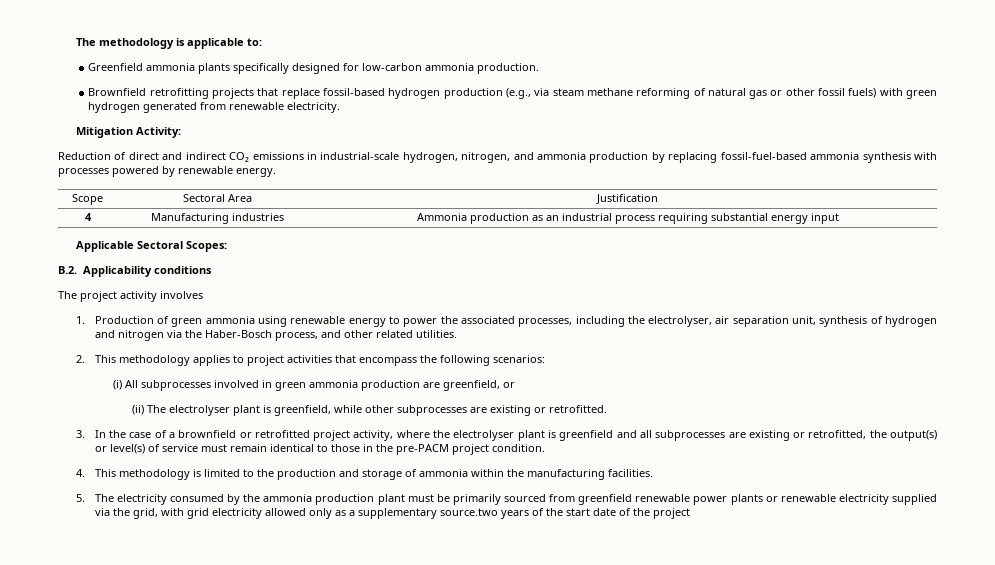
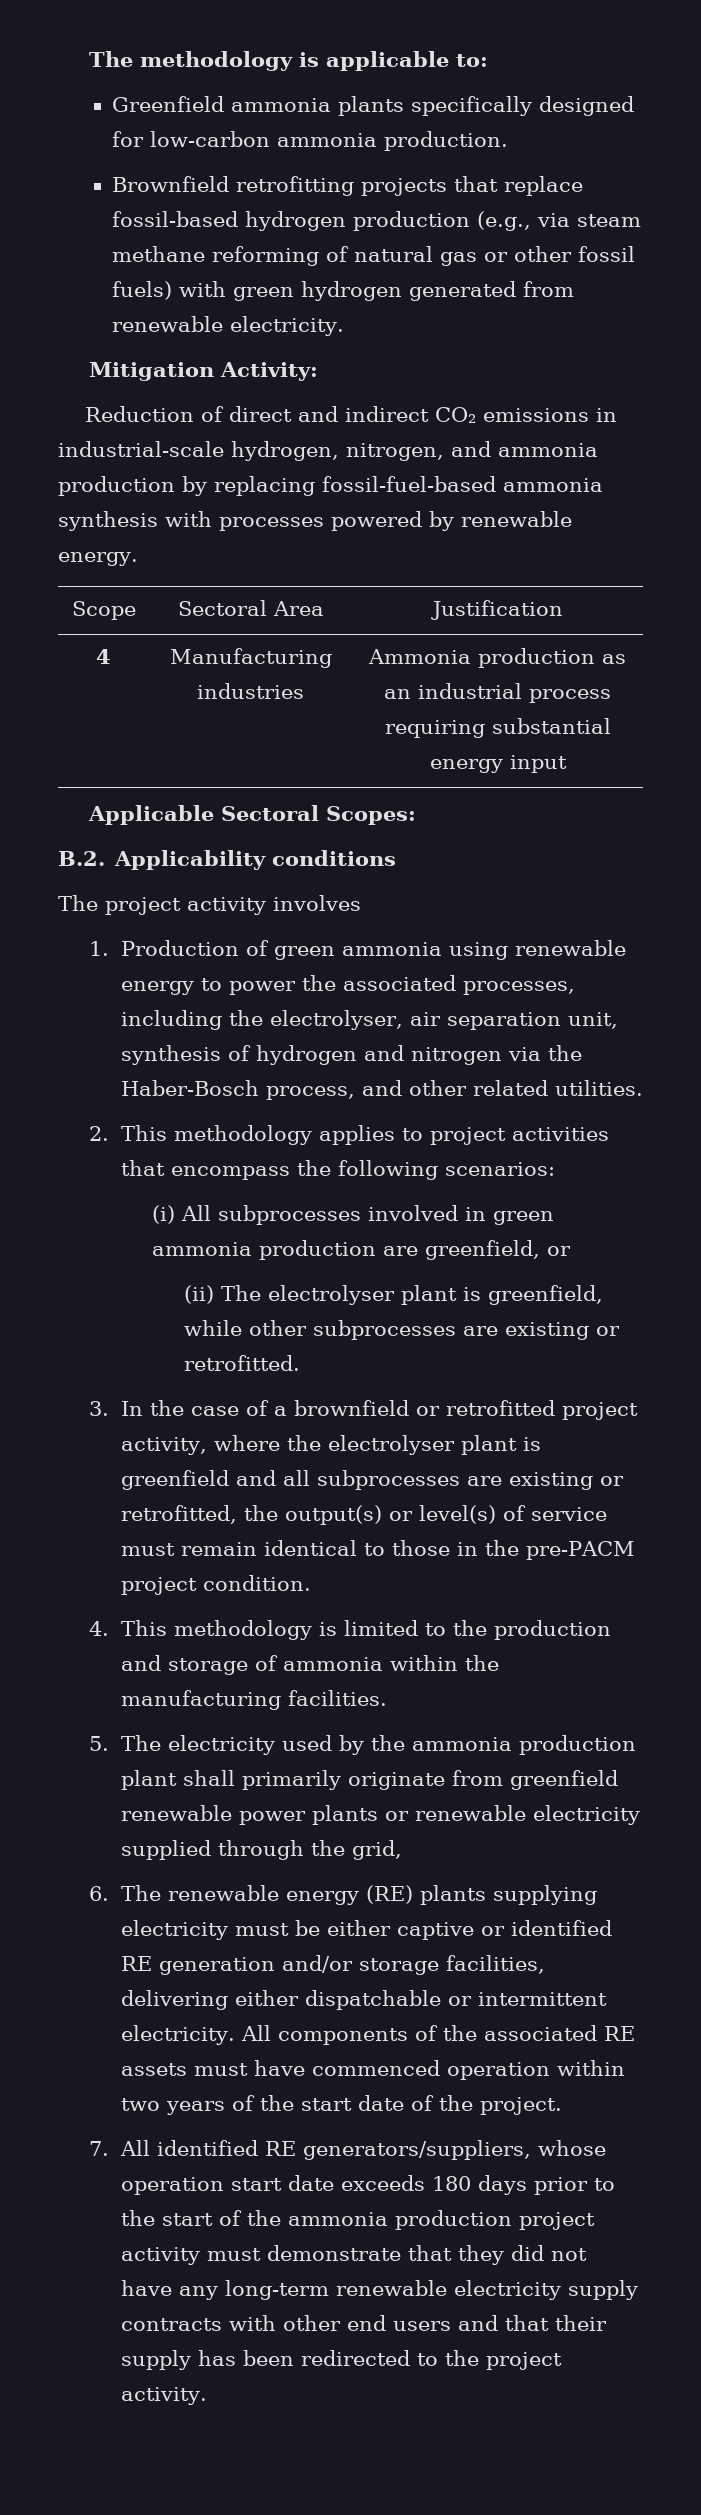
[169,494,224,502] consumed -> [281,1735,332,1751] used
[407,494,546,505] must be primarily sourced -> [182,1770,445,1790] shall primarily originate
[94,508,110,516] via -> [217,1840,304,1860] through
[160,508,498,519] with grid electricity allowed only as a supplementary source.two -> [89,1885,597,1905] [120,1920,612,1940] [120,1955,545,1975] [120,1990,607,2010] [120,2025,635,2045] [120,2060,625,2080] [120,2098,160,2111] // 6. The renewable energy (RE) plants supplying electricity must be either captive or identified RE generation and/or storage facilities, delivering either dispatchable or intermittent electricity. All components of the associated RE assets must have commenced operation within two
[652,508,690,519] project -> [479,2097,562,2115] [89,2140,606,2160] [120,2175,615,2195] [120,2210,595,2230] [120,2245,587,2265] [120,2280,638,2300] [120,2315,607,2331] [120,2350,562,2370] [120,2387,207,2405] project. // 7. All identified RE generators/suppliers, whose operation start date exceeds 180 days prior to the start of the ammonia production project activity must demonstrate that they did not have any long-term renewable electricity supply contracts with other end users and that their supply has been redirected to the project activity.

